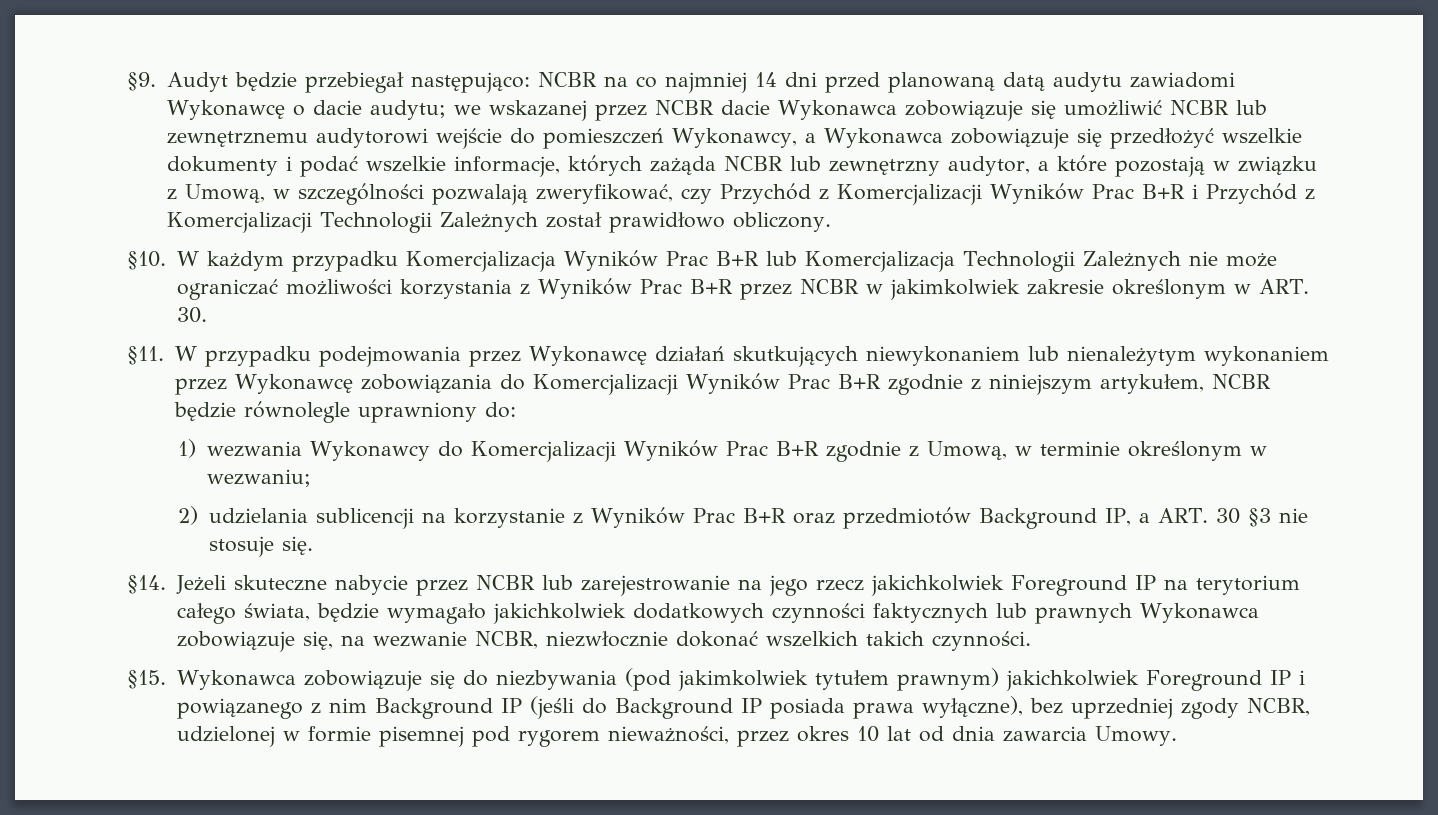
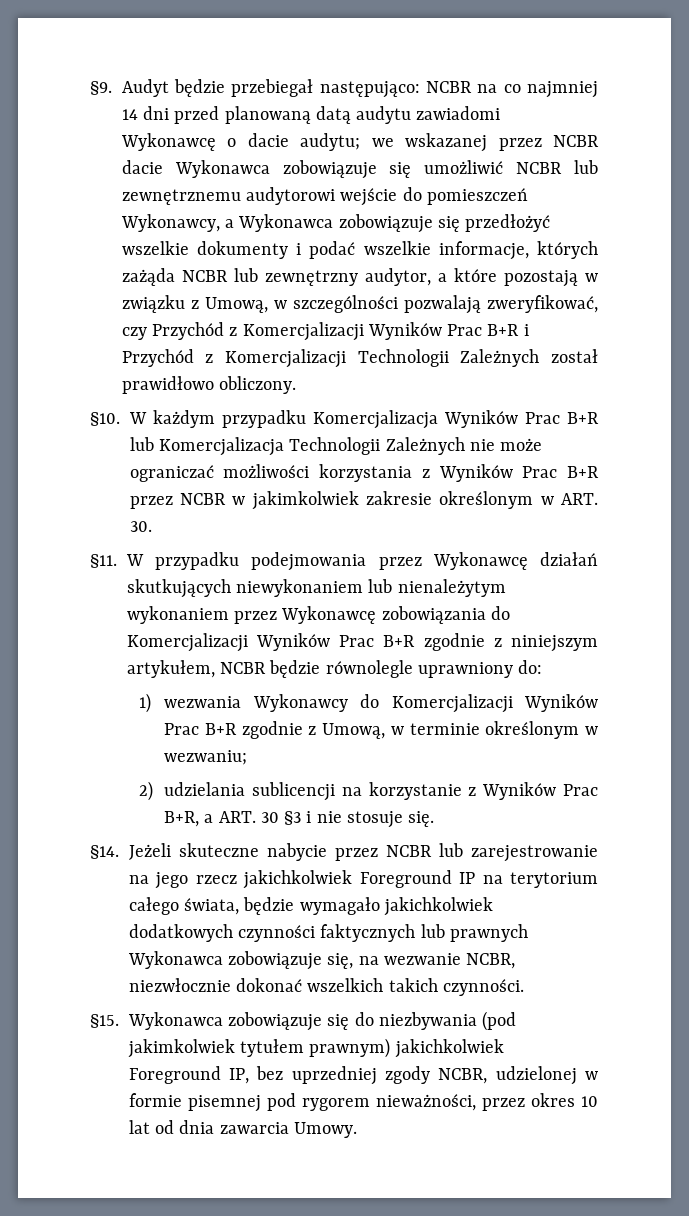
[742,507,1131,529] B+R oraz przedmiotów Background IP, -> [164,811,200,827] B+R,
(1271, 517) none -> [306,811,312,823] i
[1269,670,1305,685] [176,696,1023,719] IP i powiązanego z nim Background IP (jeśli do Background IP posiada prawa wyłączne), -> [229,1068,250,1084] IP,

